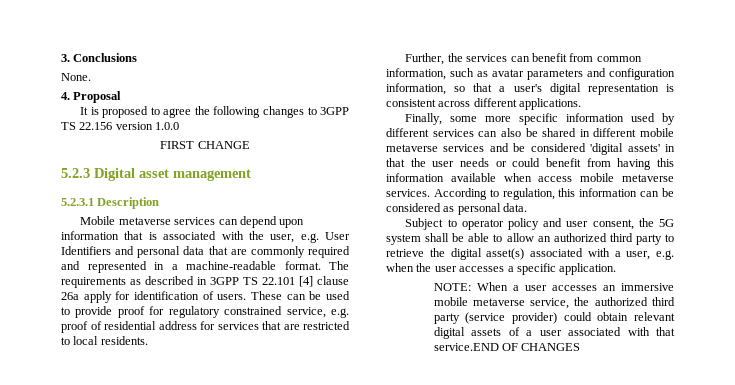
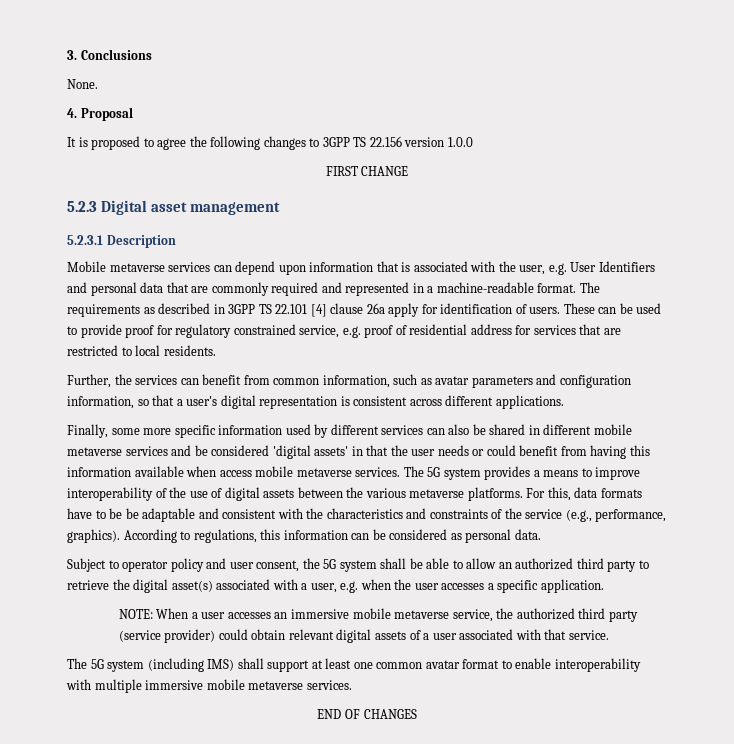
(430, 193) none -> [403,466,641,480] [67,487,642,501] [67,508,667,522] [67,529,120,543] The 5G system provides a means to improve interoperability of the use of digital assets between the various metaverse platforms. For this, data formats have to be be adaptable and consistent with the characteristics and constraints of the service (e.g., performance, graphics).
[502,188,555,200] regulation, -> [193,529,257,543] regulations,
[433,343,499,351] service.END -> [568,630,609,640] [67,658,641,672] [66,679,352,693] [317,709,342,719] service. // The 5G system (including IMS) shall support at least one common avatar format to enable interoperability with multiple immersive mobile metaverse services. // END

